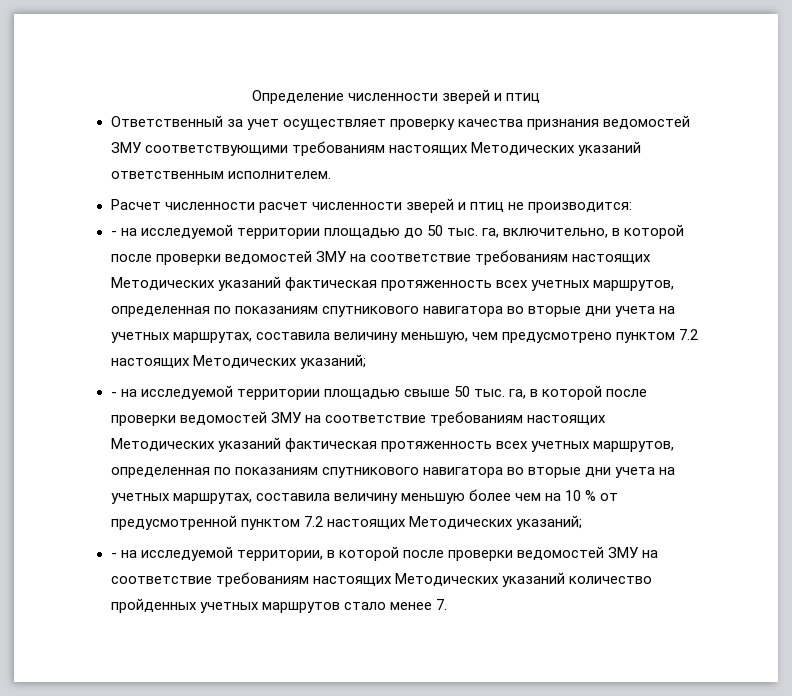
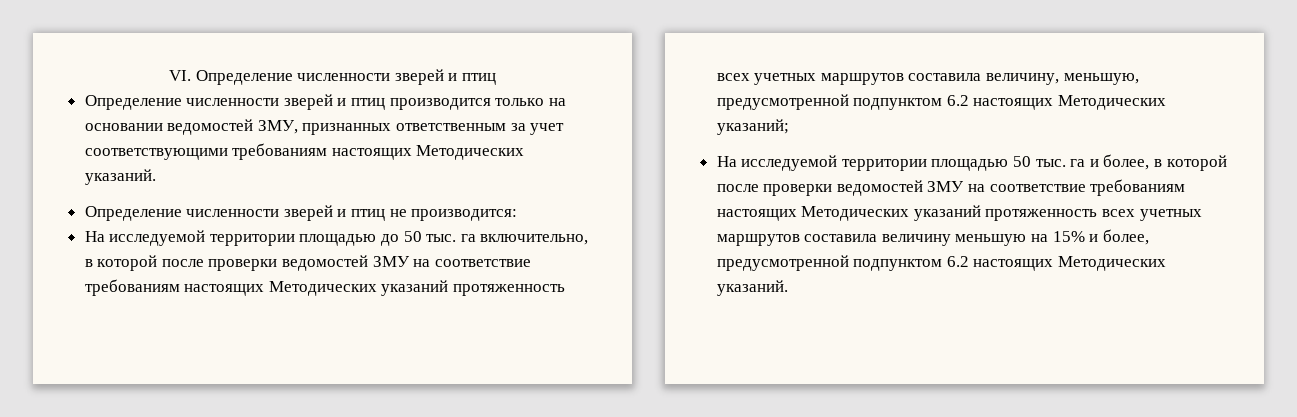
(251, 97) none -> [169,70,192,81] VI.
[110,115,690,130] [110,141,641,156] [110,171,331,179] [110,199,308,213] Ответственный за учет осуществляет проверку качества признания ведомостей ЗМУ соответствующими требованиям настоящих Методических указаний ответственным исполнителем. // Расчет численности расчет -> [84,94,566,110] [84,119,565,135] [84,143,525,160] [84,169,156,185] [84,206,182,221] Определение численности зверей и птиц производится только на основании ведомостей ЗМУ, признанных ответственным за учет соответствующими требованиям настоящих Методических указаний. // Определение
[110,228,137,236] - на -> [84,231,105,242] На
[481,228,499,238] га, -> [460,234,476,242] га
[284,277,674,291] [110,306,675,317] [110,329,698,343] [110,354,366,369] [110,385,526,400] фактическая протяженность всех учетных маршрутов, определенная по показаниям спутникового навигатора во вторые дни учета на учетных маршрутах, составила величину меньшую, чем предусмотрено пунктом 7.2 настоящих Методических указаний; // - на исследуемой территории площадью свыше 50 тыс. га, -> [453,284,566,296] [716,73,1139,85] [716,94,1167,110] [716,119,789,135] [716,154,1150,171] протяженность всех учетных маршрутов составила величину, меньшую, предусмотренной подпунктом 6.2 настоящих Методических указаний; // На исследуемой территории площадью 50 тыс. га и более,
[284,438,674,452] [110,467,675,478] [110,489,619,504] [110,515,582,530] [110,546,658,561] [110,572,652,587] [110,598,447,613] фактическая протяженность всех учетных маршрутов, определенная по показаниям спутникового навигатора во вторые дни учета на учетных маршрутах, составила величину меньшую более чем на 10 % от предусмотренной пунктом 7.2 настоящих Методических указаний; // - на исследуемой территории, в которой после проверки ведомостей ЗМУ на соответствие требованиям настоящих Методических указаний количество пройденных учетных маршрутов стало менее 7. -> [985,209,1202,221] [716,229,1149,246] [716,255,1167,271] [716,280,788,296] протяженность всех учетных маршрутов составила величину меньшую на 15% и более, предусмотренной подпунктом 6.2 настоящих Методических указаний.

